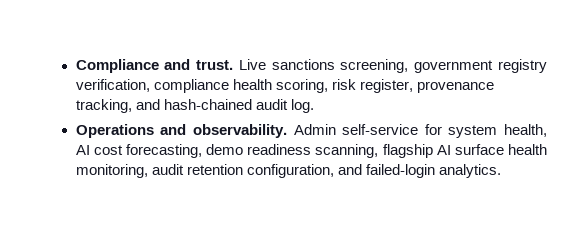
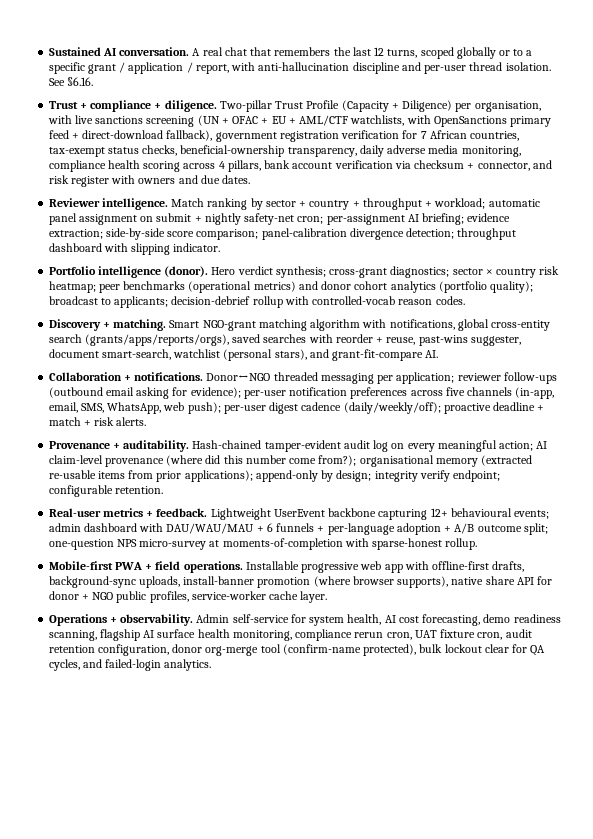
[75,59,547,73] [75,79,494,93] [75,99,314,113] Compliance and trust. Live sanctions screening, government registry verification, compliance health scoring, risk register, provenance tracking, and hash-chained audit log. -> [48,47,533,59] [48,62,551,74] [48,77,93,86] [48,100,541,112] [47,115,552,127] [48,130,520,142] [48,145,521,157] [48,160,552,172] [48,175,251,187] [48,198,540,210] [48,213,511,225] [48,228,517,240] [48,243,221,255] [48,266,560,278] [48,281,534,293] [48,296,465,308] [48,319,551,331] [48,334,521,346] [48,349,439,361] [48,372,557,384] [48,387,555,399] [48,402,545,414] [48,417,147,426] [48,440,548,452] [48,455,533,467] [48,470,501,482] [48,485,163,497] [48,508,550,520] [48,523,548,535] [48,538,478,550] [48,561,525,573] [48,576,553,588] [48,591,328,603] Sustained AI conversation. A real chat that remembers the last 12 turns, scoped globally or to a specific grant / application / report, with anti-hallucination discipline and per-user thread isolation. See §6.16. // Trust + compliance + diligence. Two-pillar Trust Profile (Capacity + Diligence) per organisation, with live sanctions screening (UN + OFAC + EU + AML/CTF watchlists, with OpenSanctions primary feed + direct-download fallback), government registration verification for 7 African countries, tax-exempt status checks, beneficial-ownership transparency, daily adverse media monitoring, compliance health scoring across 4 pillars, bank account verification via checksum + connector, and risk register with owners and due dates. // Reviewer intelligence. Match ranking by sector + country + throughput + workload; automatic panel assignment on submit + nightly safety-net cron; per-assignment AI briefing; evidence extraction; side-by-side score comparison; panel-calibration divergence detection; throughput dashboard with slipping indicator. // Portfolio intelligence (donor). Hero verdict synthesis; cross-grant diagnostics; sector × country risk heatmap; peer benchmarks (operational metrics) and donor cohort analytics (portfolio quality); broadcast to applicants; decision-debrief rollup with controlled-vocab reason codes. // Discovery + matching. Smart NGO-grant matching algorithm with notifications, global cross-entity search (grants/apps/reports/orgs), saved searches with reorder + reuse, past-wins suggester, document smart-search, watchlist (personal stars), and grant-fit-compare AI. // Collaboration + notifications. Donor↔NGO threaded messaging per application; reviewer follow-ups (outbound email asking for evidence); per-user notification preferences across five channels (in-app, email, SMS, WhatsApp, web push); per-user digest cadence (daily/weekly/off); proactive deadline + match + risk alerts. // Provenance + auditability. Hash-chained tamper-evident audit log on every meaningful action; AI claim-level provenance (where did this number come from?); organisational memory (extracted re-usable items from prior applications); append-only by design; integrity verify endpoint; configurable retention. // Real-user metrics + feedback. Lightweight UserEvent backbone capturing 12+ behavioural events; admin dashboard with DAU/WAU/MAU + 6 funnels + per-language adoption + A/B outcome split; one-question NPS micro-survey at moments-of-completion with sparse-honest rollup. // Mobile-first PWA + field operations. Installable progressive web app with offline-first drafts, background-sync uploads, install-banner promotion (where browser supports), native share API for donor + NGO public profiles, service-worker cache layer.
[160,124,187,135] and -> [109,617,117,623] +
[151,164,334,178] audit retention configuration, -> [295,629,532,641] [48,644,546,656] [48,659,80,671] compliance rerun cron, UAT fixture cron, audit retention configuration, donor org-merge tool (confirm-name protected), bulk lockout clear for QA cycles,

